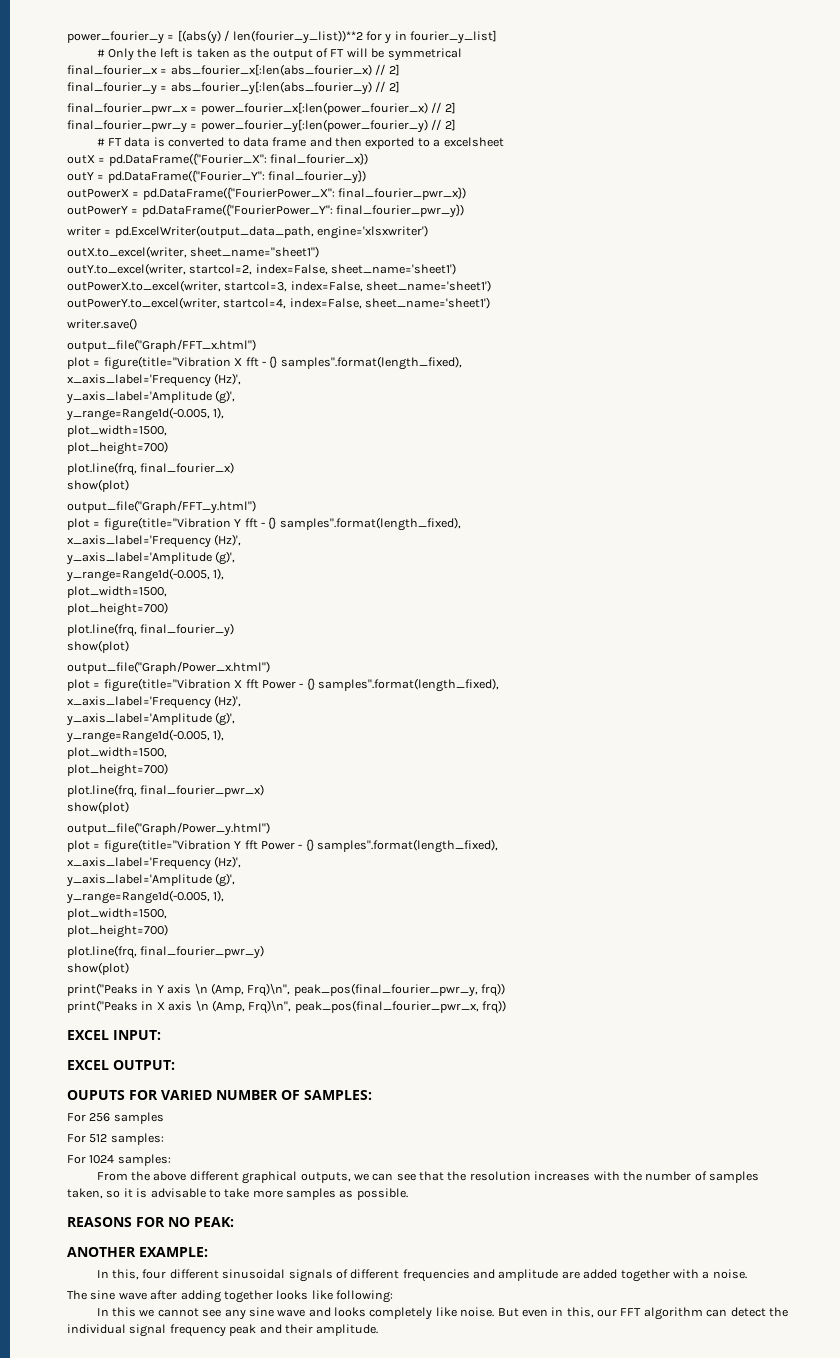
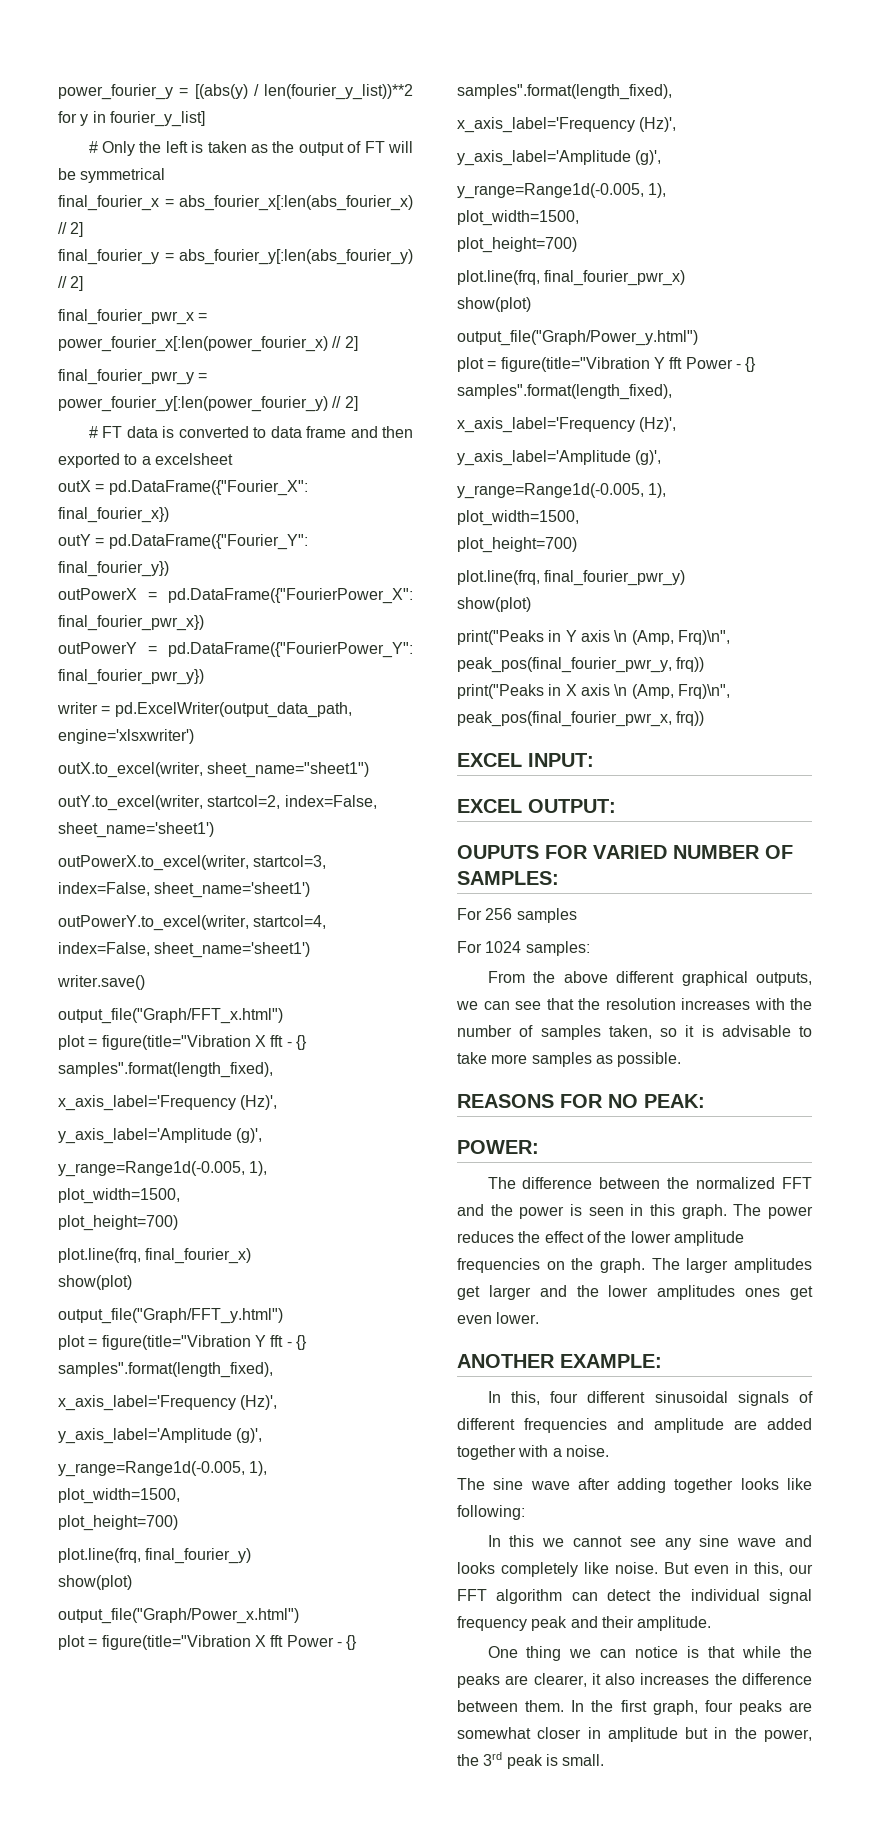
[67,1133,164,1145] // For 512 samples: -> (577, 915) none
(234, 1222) none -> [457,1140,539,1154] [487,1177,812,1189] [457,1204,813,1219] [457,1231,744,1246] [457,1258,812,1273] [457,1285,813,1300] [457,1312,540,1324] // POWER: // The difference between the normalized FFT and the power is seen in this graph. The power reduces the effect of the lower amplitude frequencies on the graph. The larger amplitudes get larger and the lower amplitudes ones get even lower.
(379, 1330) none -> [487,1646,812,1661] [457,1673,812,1688] [457,1700,812,1715] [457,1727,812,1742] [457,1752,605,1769] // One thing we can notice is that while the peaks are clearer, it also increases the difference between them. In the first graph, four peaks are somewhat closer in amplitude but in the power, the 3rd peak is small.

